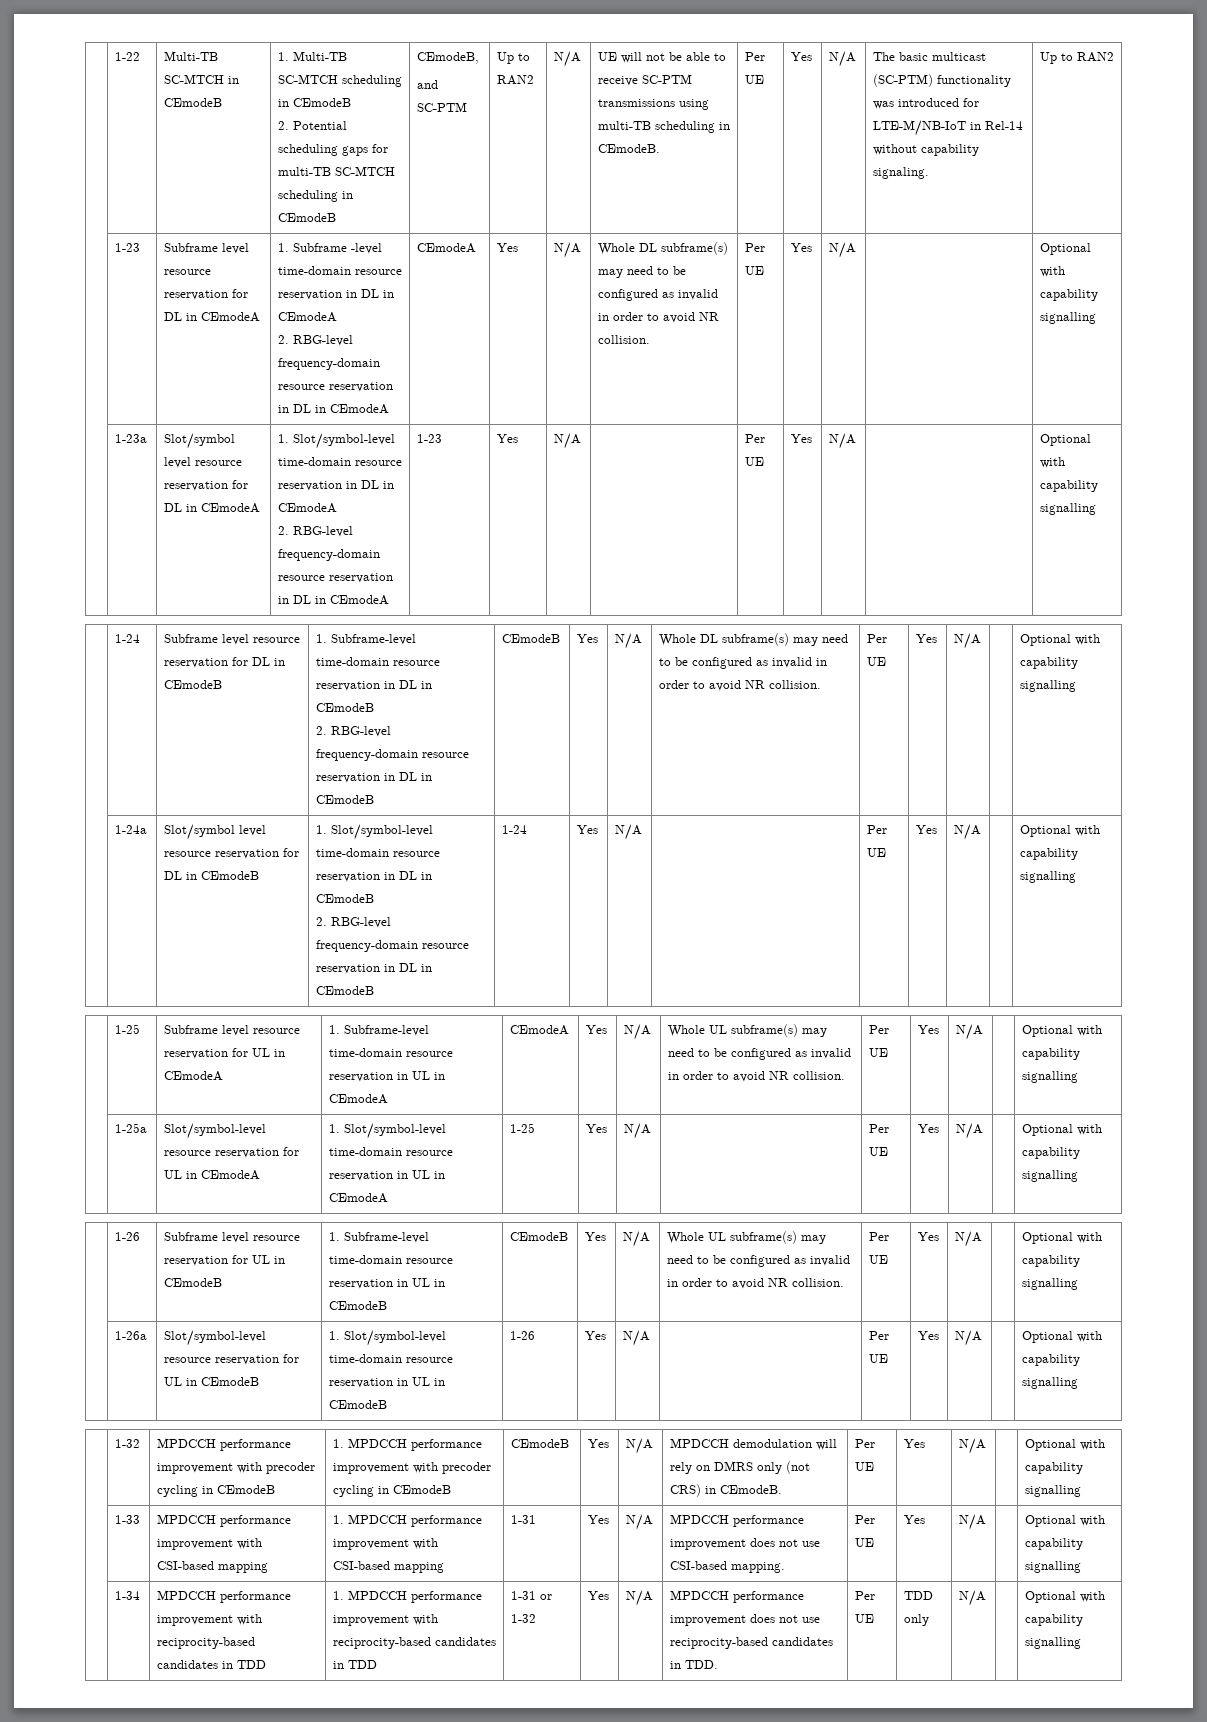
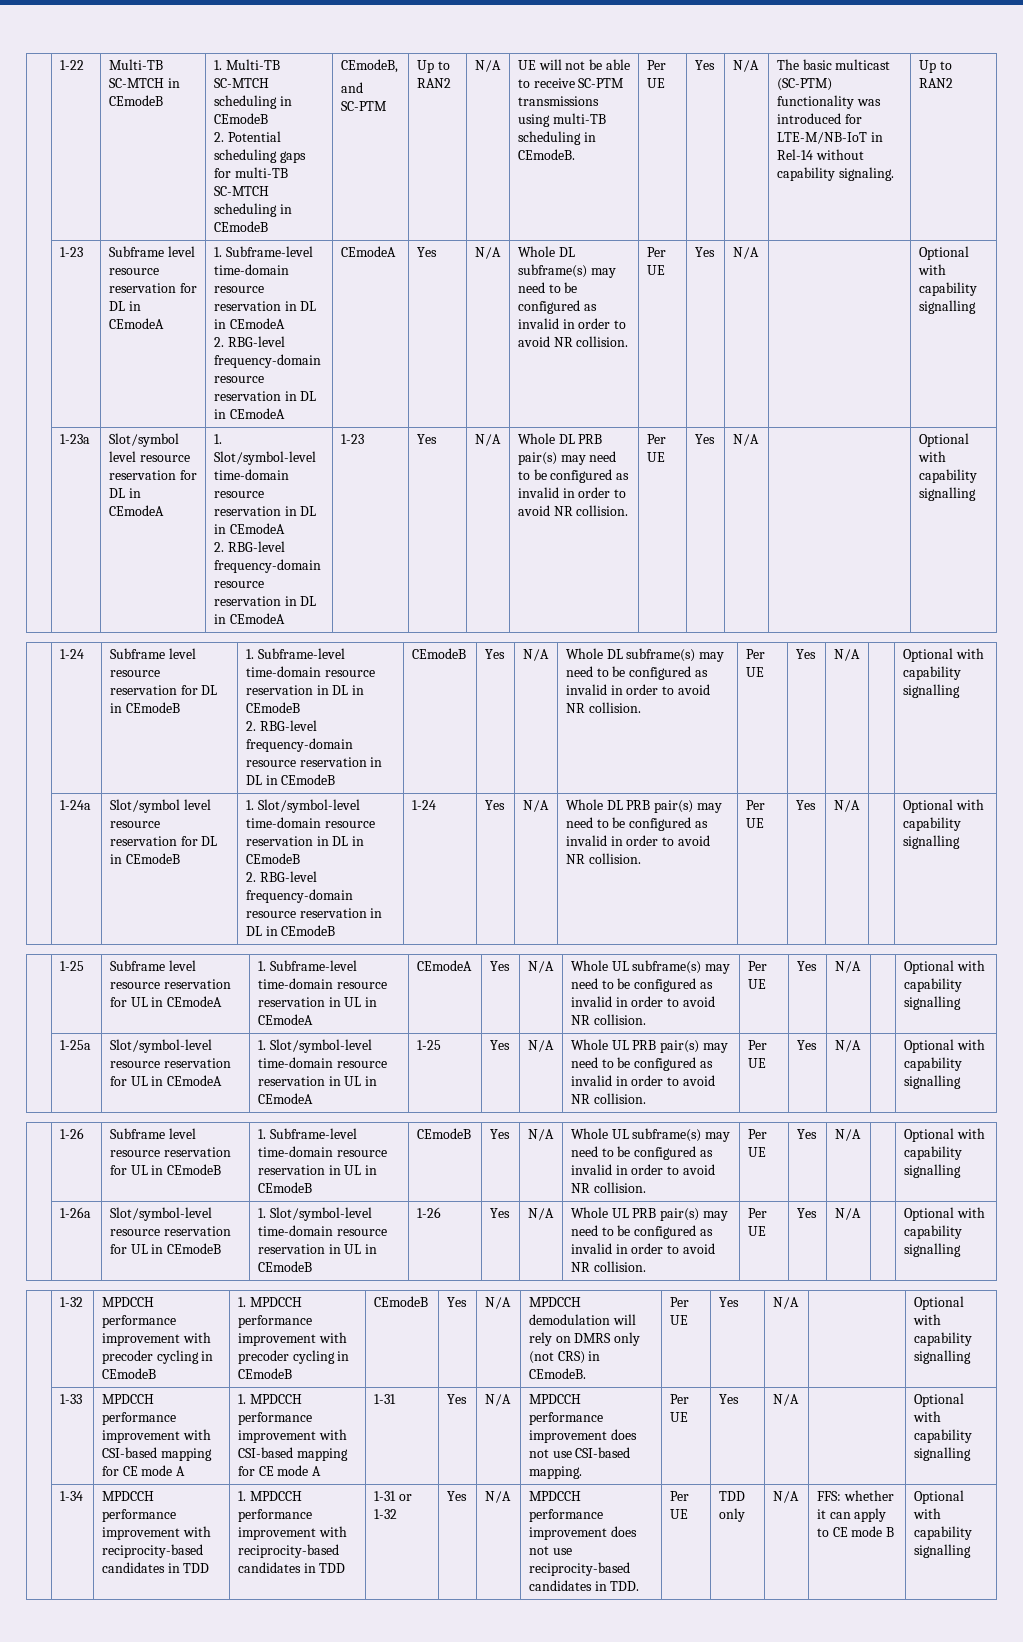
[292,243,382,254] Subframe -level -> [225,246,313,257] Subframe-level
(581, 441) none -> [517,433,603,444] [517,451,617,465] [517,469,630,483] [517,487,627,498] [517,505,629,516] Whole DL PRB pair(s) may need to be configured as invalid in order to avoid NR collision.
(642, 832) none -> [565,799,722,813] [565,817,708,831] [565,835,710,846] [565,853,641,864] Whole DL PRB pair(s) may need to be configured as invalid in order to avoid NR collision.
(651, 1131) none -> [570,1039,728,1053] [570,1057,713,1071] [570,1075,715,1086] [570,1093,646,1104] Whole UL PRB pair(s) may need to be configured as invalid in order to avoid NR collision.
(650, 1338) none -> [570,1207,728,1221] [570,1225,713,1239] [570,1243,715,1254] [570,1261,646,1272] Whole UL PRB pair(s) may need to be configured as invalid in order to avoid NR collision.
(268, 1567) none -> [101,1465,186,1476] for CE mode A
(444, 1567) none -> [237,1465,322,1476] for CE mode A
(986, 1598) none -> [816,1490,894,1501] [816,1508,887,1522] [816,1526,895,1537] FFS: whether it can apply to CE mode B

